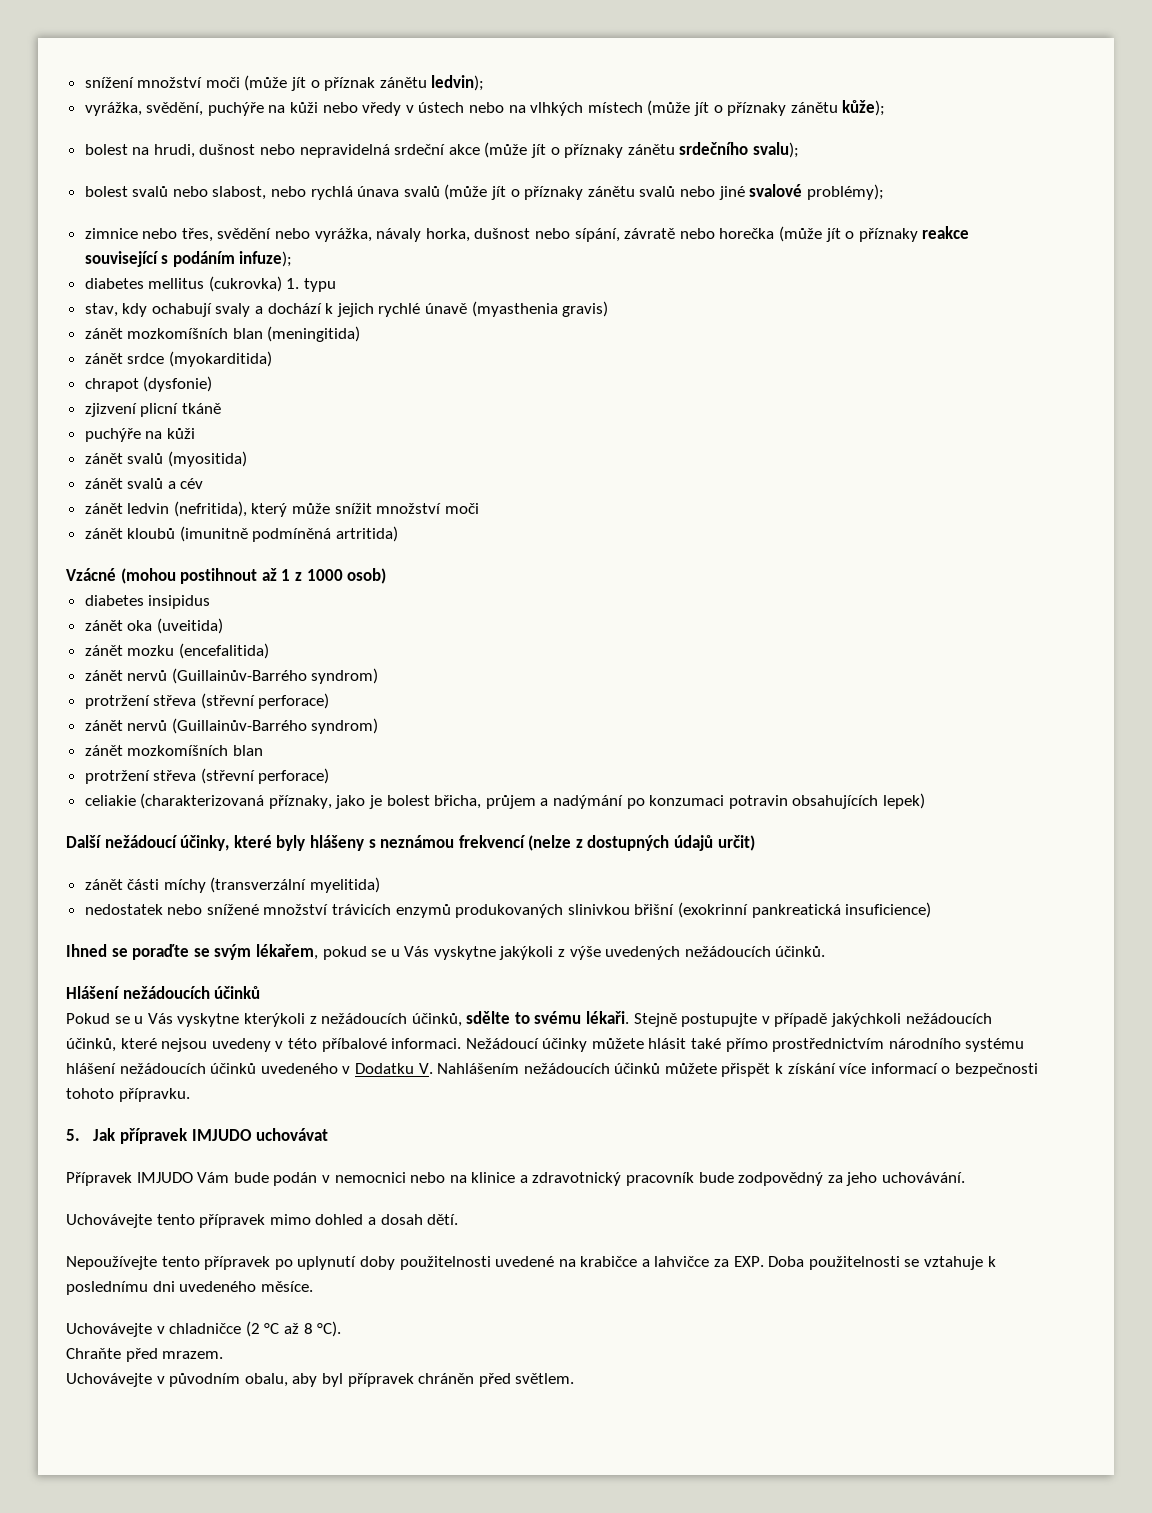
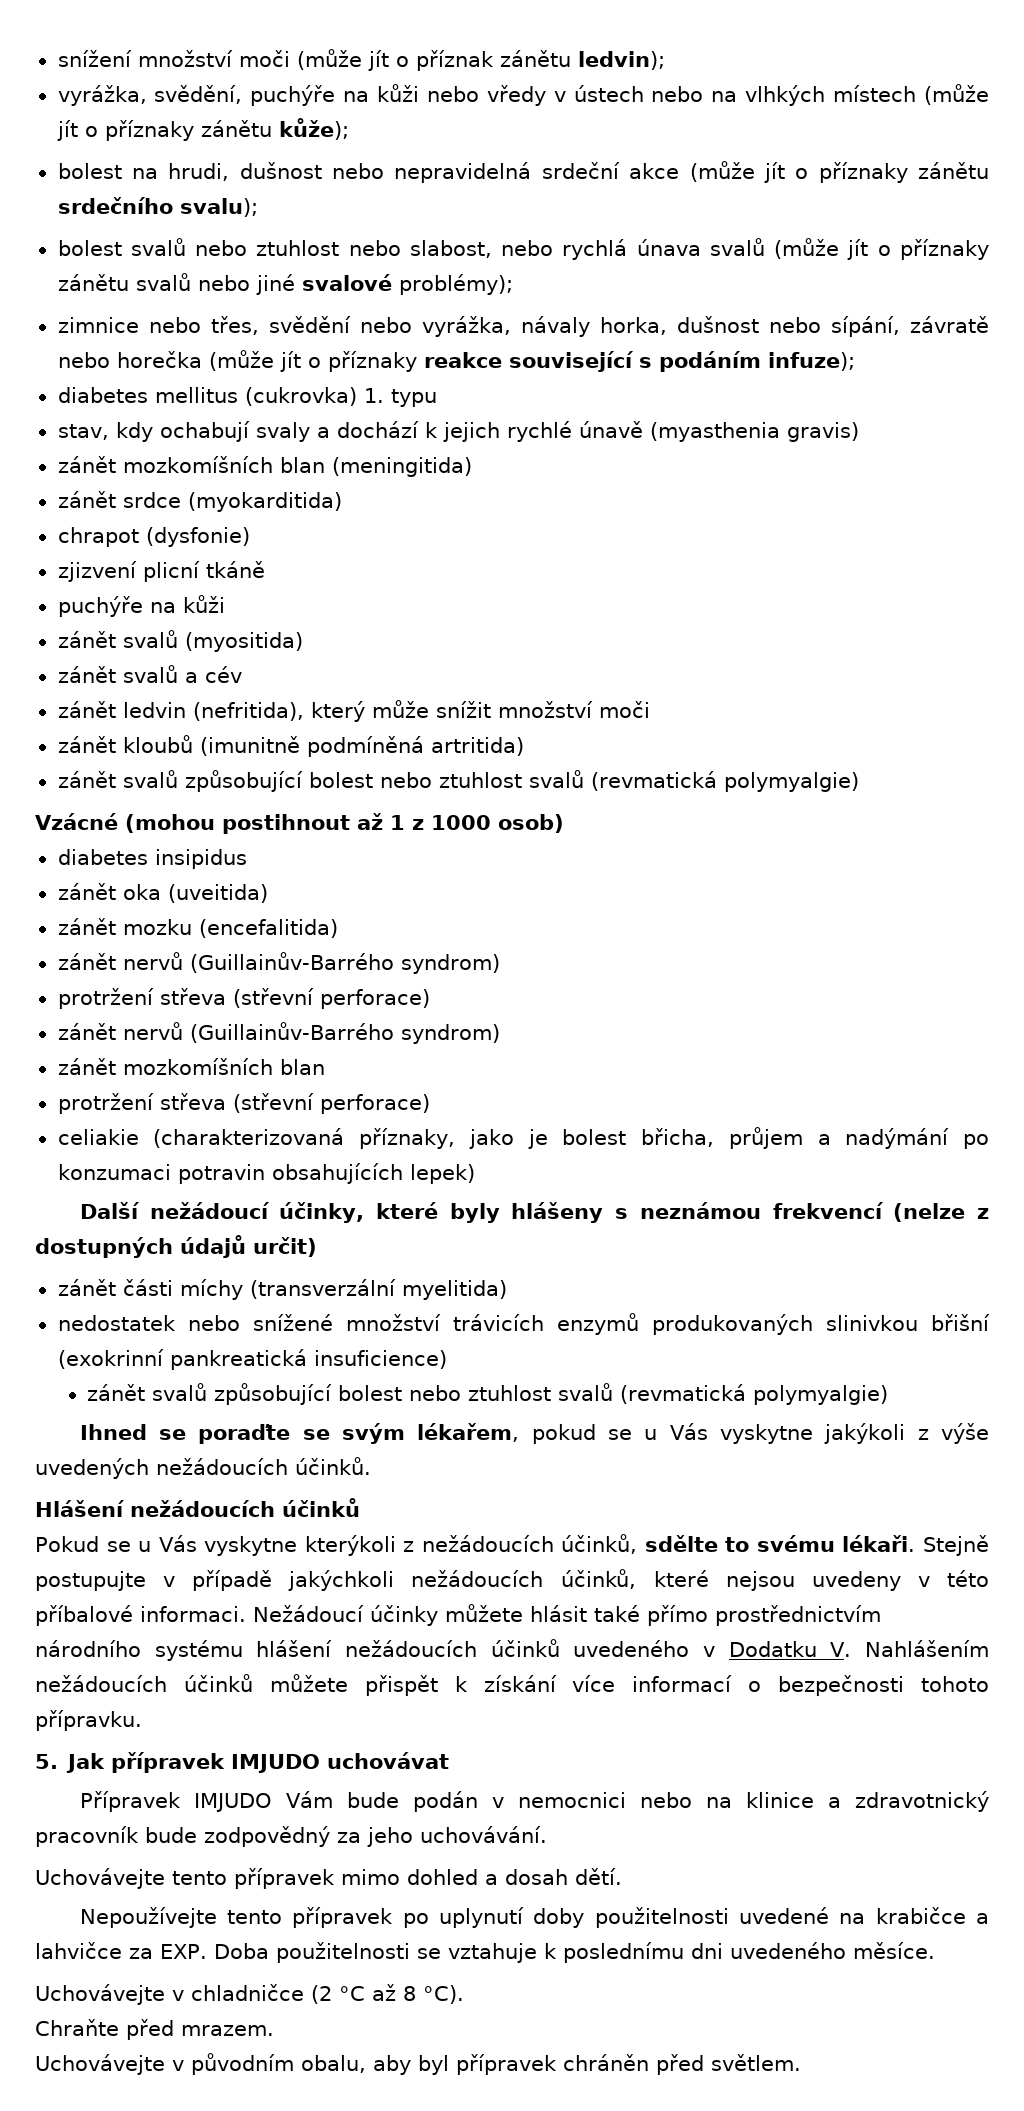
(208, 191) none -> [256,240,401,256] ztuhlost nebo
(399, 534) none -> [57,770,859,792] // zánět svalů způsobující bolest nebo ztuhlost svalů (revmatická polymyalgie)
(932, 910) none -> [87,1383,889,1405] // zánět svalů způsobující bolest nebo ztuhlost svalů (revmatická polymyalgie)

